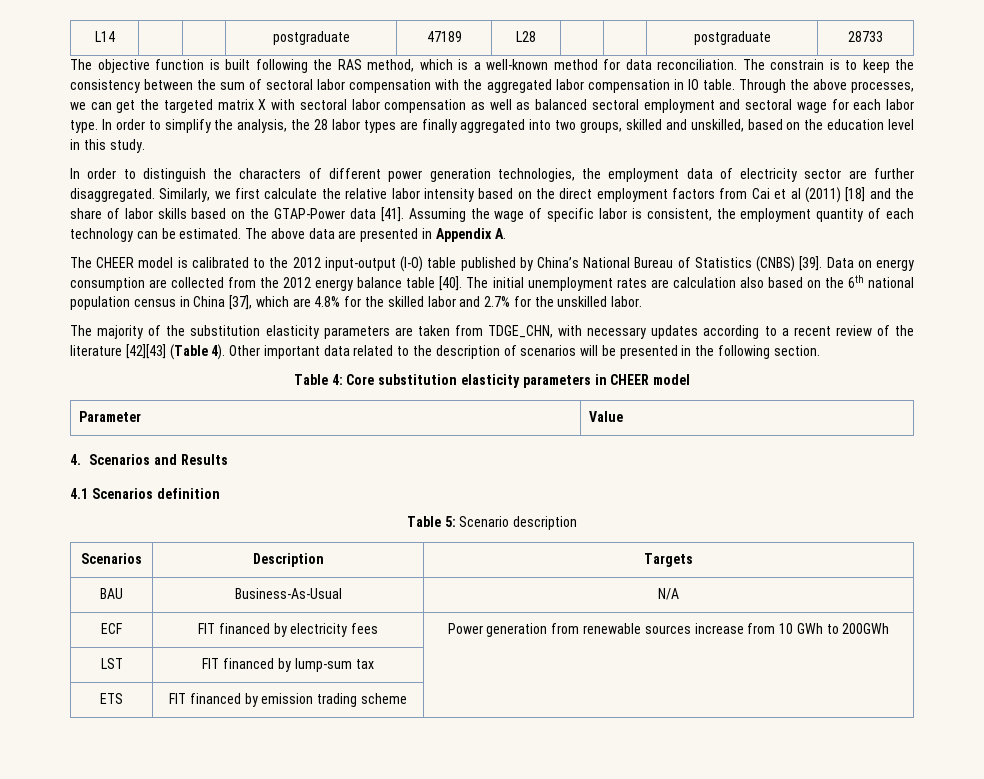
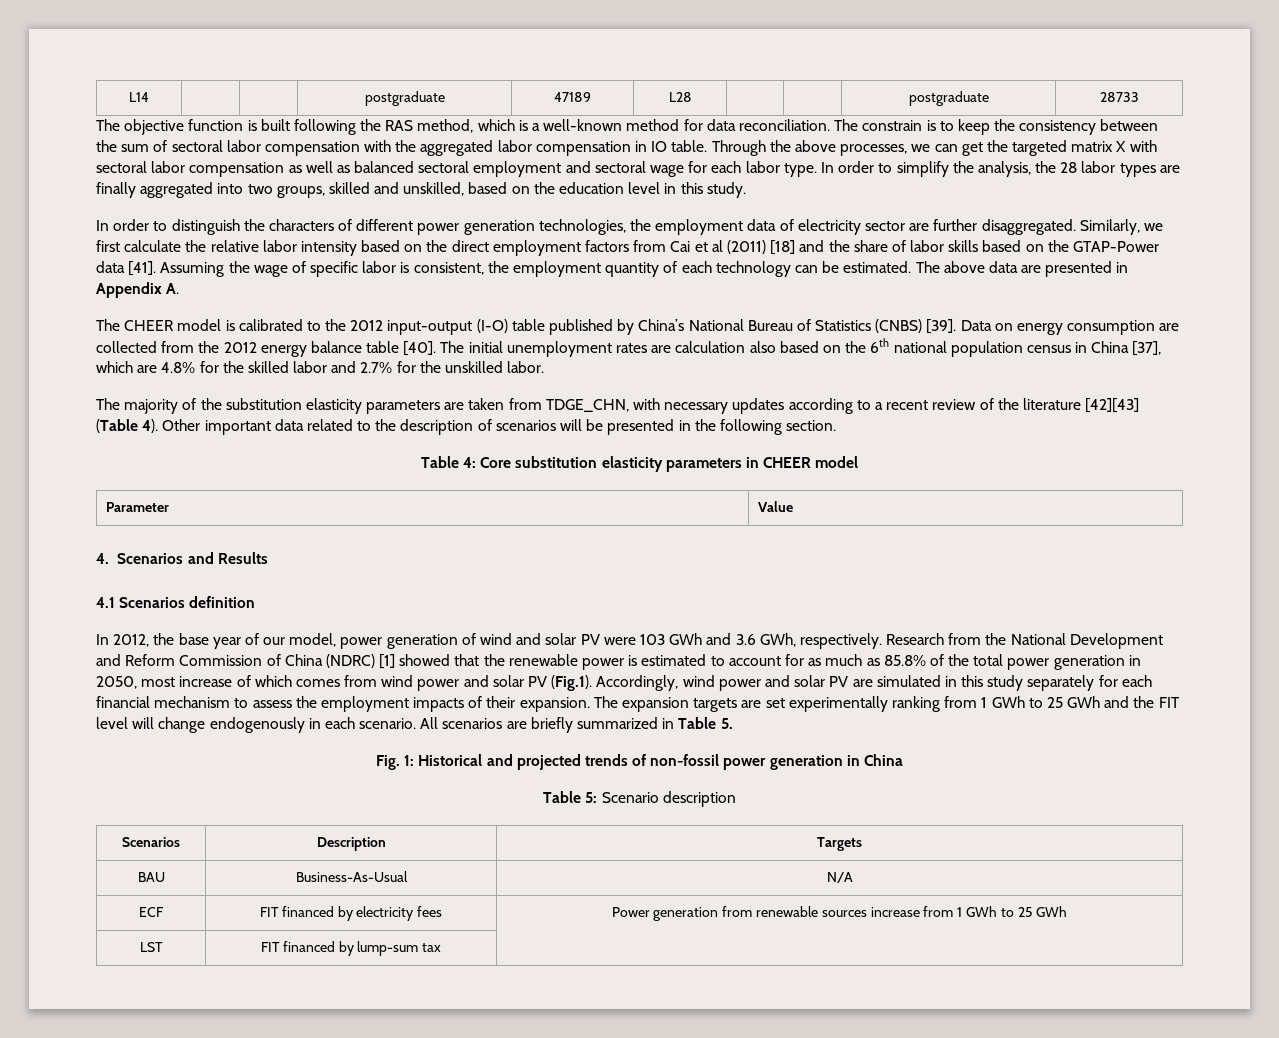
(220, 493) none -> [96,633,1163,649] [96,654,1141,670] [96,675,1152,691] [96,696,1180,712] [96,717,733,733] [375,754,904,770] // In 2012, the base year of our model, power generation of wind and solar PV were 103 GWh and 3.6 GWh, respectively. Research from the National Development and Reform Commission of China (NDRC) [1] showed that the renewable power is estimated to account for as much as 85.8% of the total power generation in 2050, most increase of which comes from wind power and solar PV (Fig.1). Accordingly, wind power and solar PV are simulated in this study separately for each financial mechanism to assess the employment impacts of their expansion. The expansion targets are set experimentally ranking from 1 GWh to 25 GWh and the FIT level will change endogenously in each scenario. All scenarios are briefly summarized in Table 5. // Fig. 1: Historical and projected trends of non-fossil power generation in China
[779,623,890,634] 10 GWh to 200GWh -> [957,906,1068,917] 1 GWh to 25 GWh
[100,693,123,704] [169,693,407,707] // ETS | FIT financed by emission trading scheme | -> (442, 947) none

